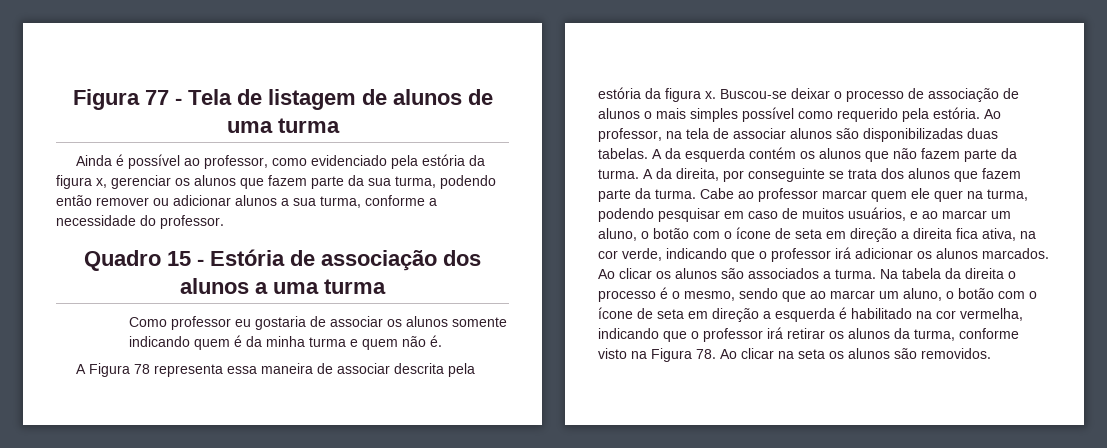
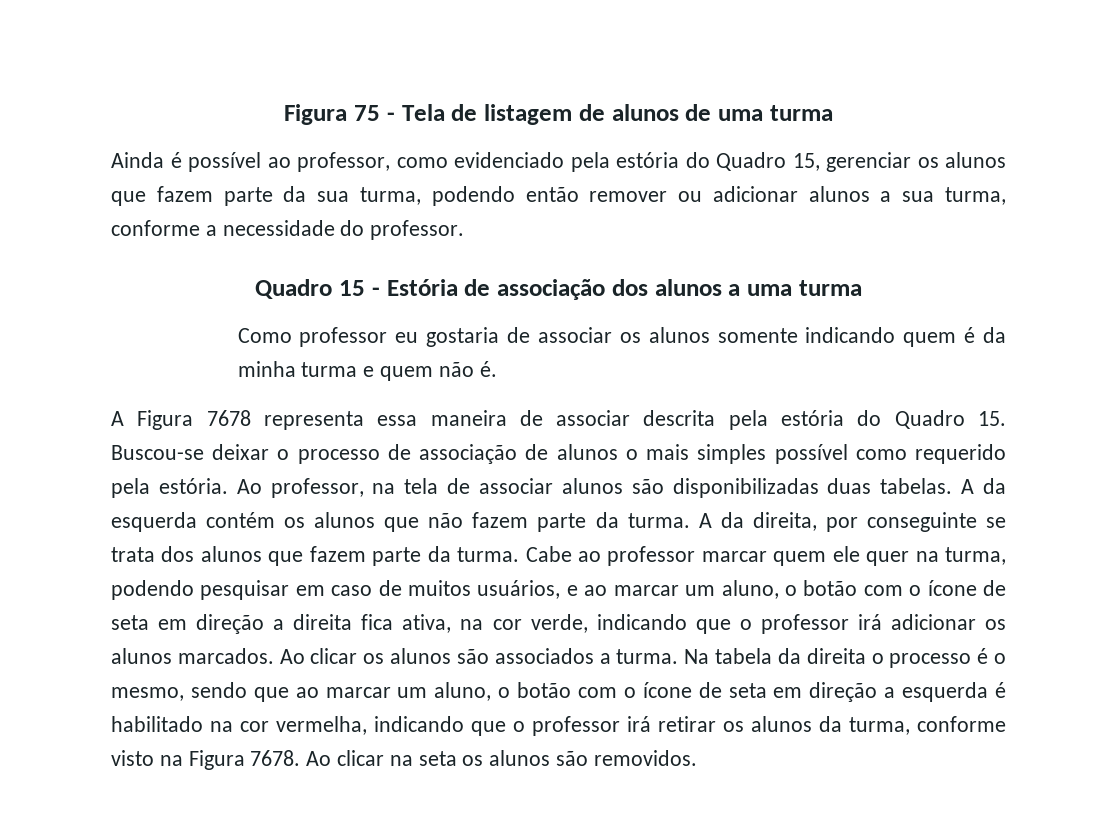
[72,89,169,110] Figura 77 -> [284,104,380,125] Figura 75
[468,155,485,166] [56,175,107,189] da figura x, -> [685,152,820,171] do Quadro 15,
[133,364,150,374] 78 -> [206,410,251,426] 7678
[645,88,716,102] da figura x. -> [857,410,1006,429] do Quadro 15.
[696,349,716,359] 78. -> [250,750,301,766] 7678.

